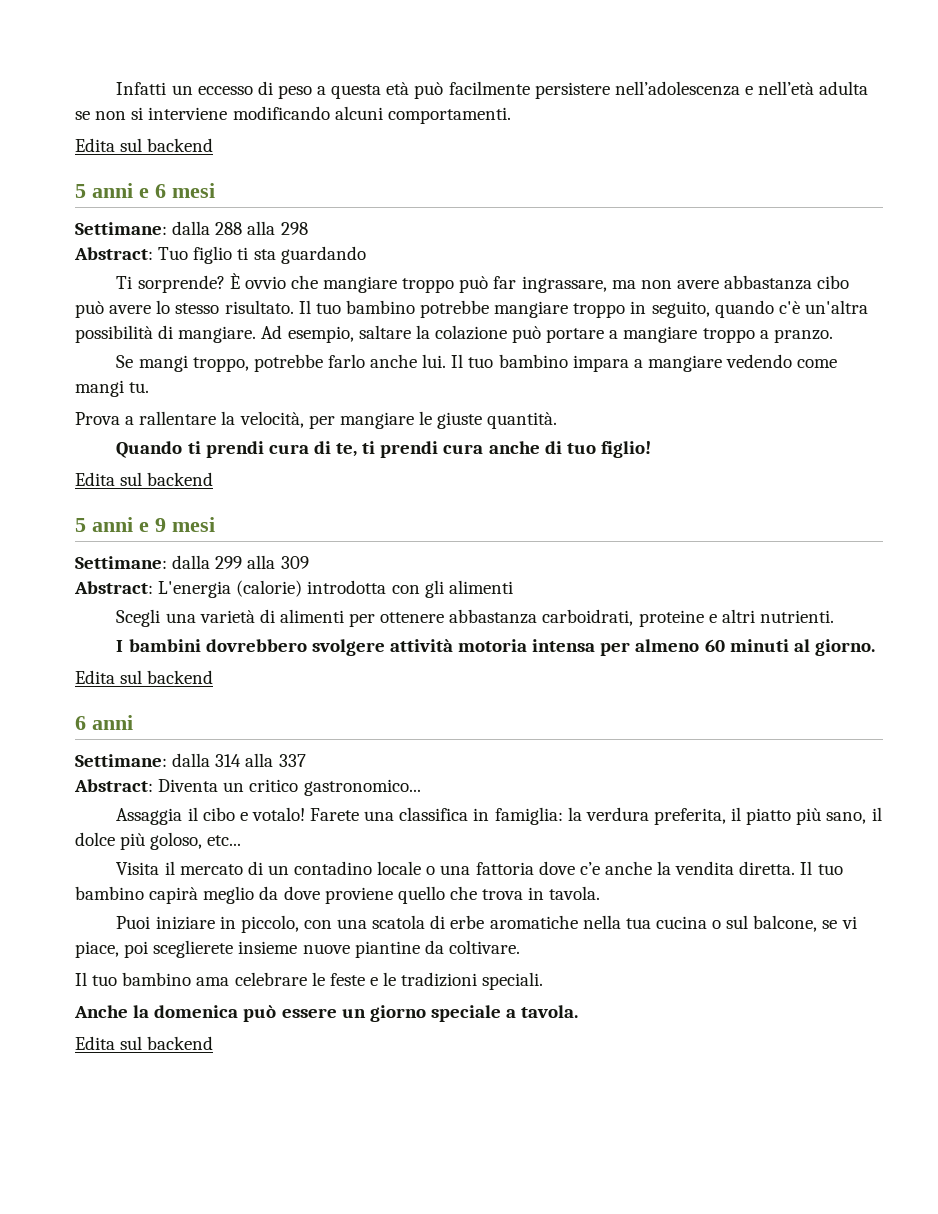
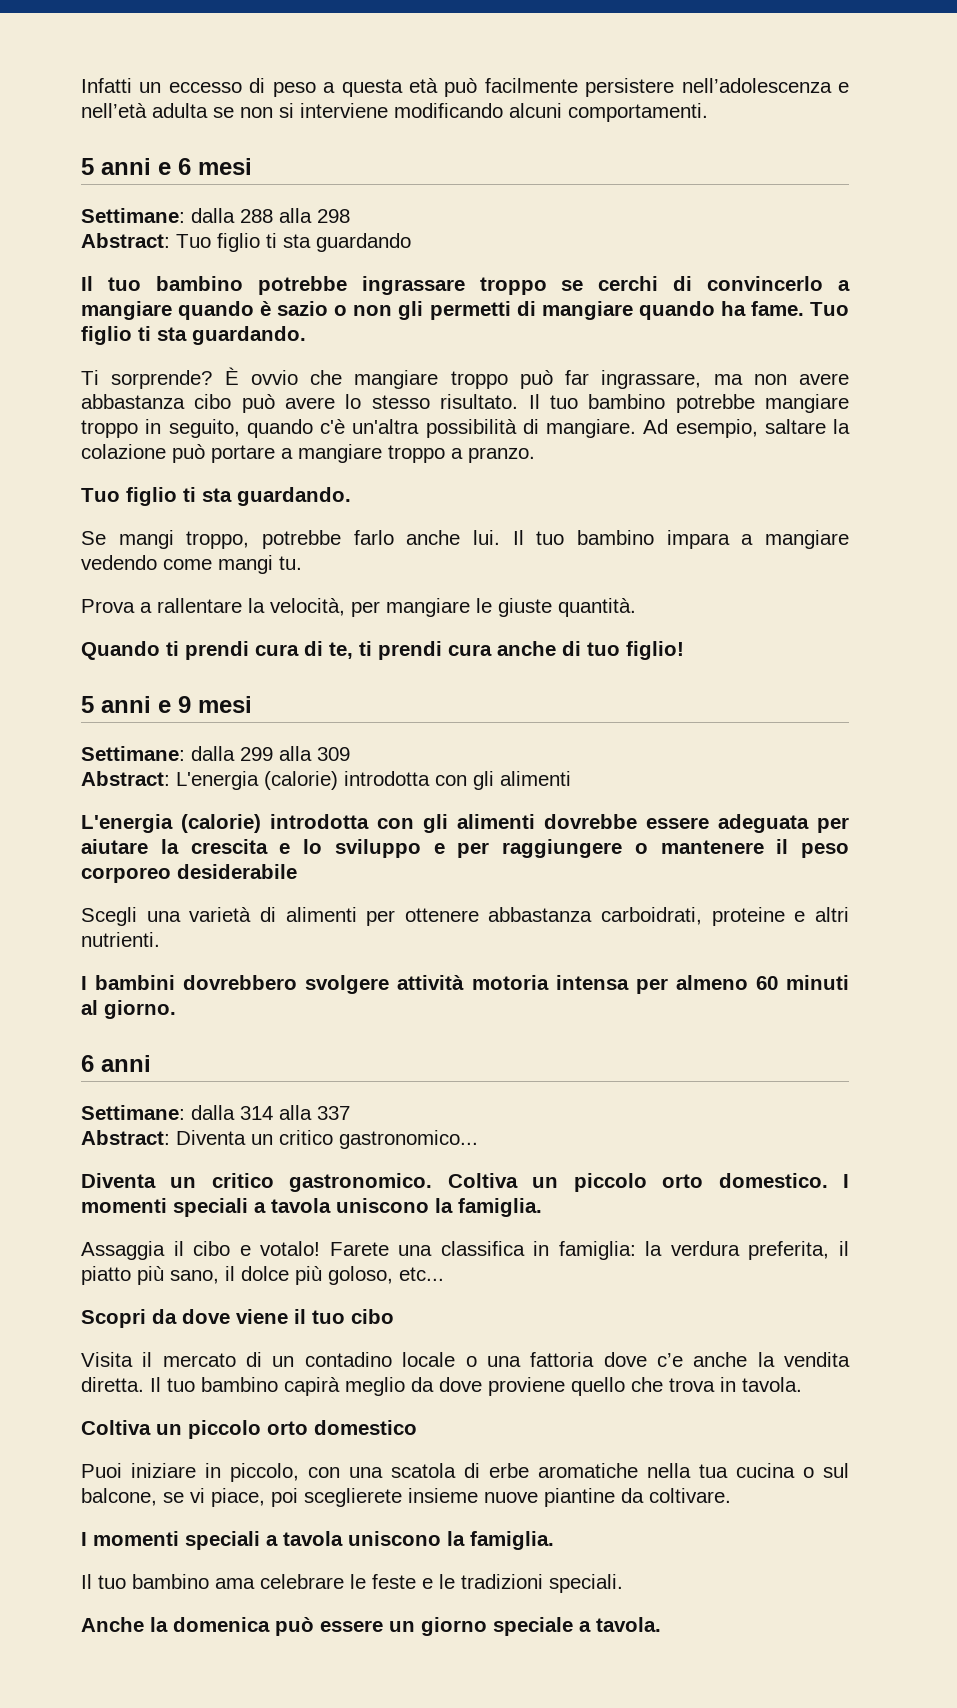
[75,138,214,152] // Edita sul backend -> (708, 112) none
(366, 255) none -> [81,276,850,295] [81,301,850,320] [81,326,306,345] // Il tuo bambino potrebbe ingrassare troppo se cerchi di convincerlo a mangiare quando è sazio o non gli permetti di mangiare quando ha fame. Tuo figlio ti sta guardando.
(833, 336) none -> [81,487,351,506] // Tuo figlio ti sta guardando.
[75,472,214,486] // Edita sul backend -> (684, 650) none
(513, 587) none -> [81,814,849,833] [81,839,849,858] [81,864,297,883] // L'energia (calorie) introdotta con gli alimenti dovrebbe essere adeguata per aiutare la crescita e lo sviluppo e per raggiungere o mantenere il peso corporeo desiderabile
[75,670,214,684] // Edita sul backend -> (176, 1009) none
(421, 787) none -> [81,1173,850,1192] [81,1198,542,1217] // Diventa un critico gastronomico. Coltiva un piccolo orto domestico. I momenti speciali a tavola uniscono la famiglia.
(242, 840) none -> [81,1309,394,1328] // Scopri da dove viene il tuo cibo
(601, 893) none -> [81,1420,417,1439] // Coltiva un piccolo orto domestico
(520, 947) none -> [81,1531,554,1550] // I momenti speciali a tavola uniscono la famiglia.
[75,1036,214,1050] // Edita sul backend -> (661, 1624) none

